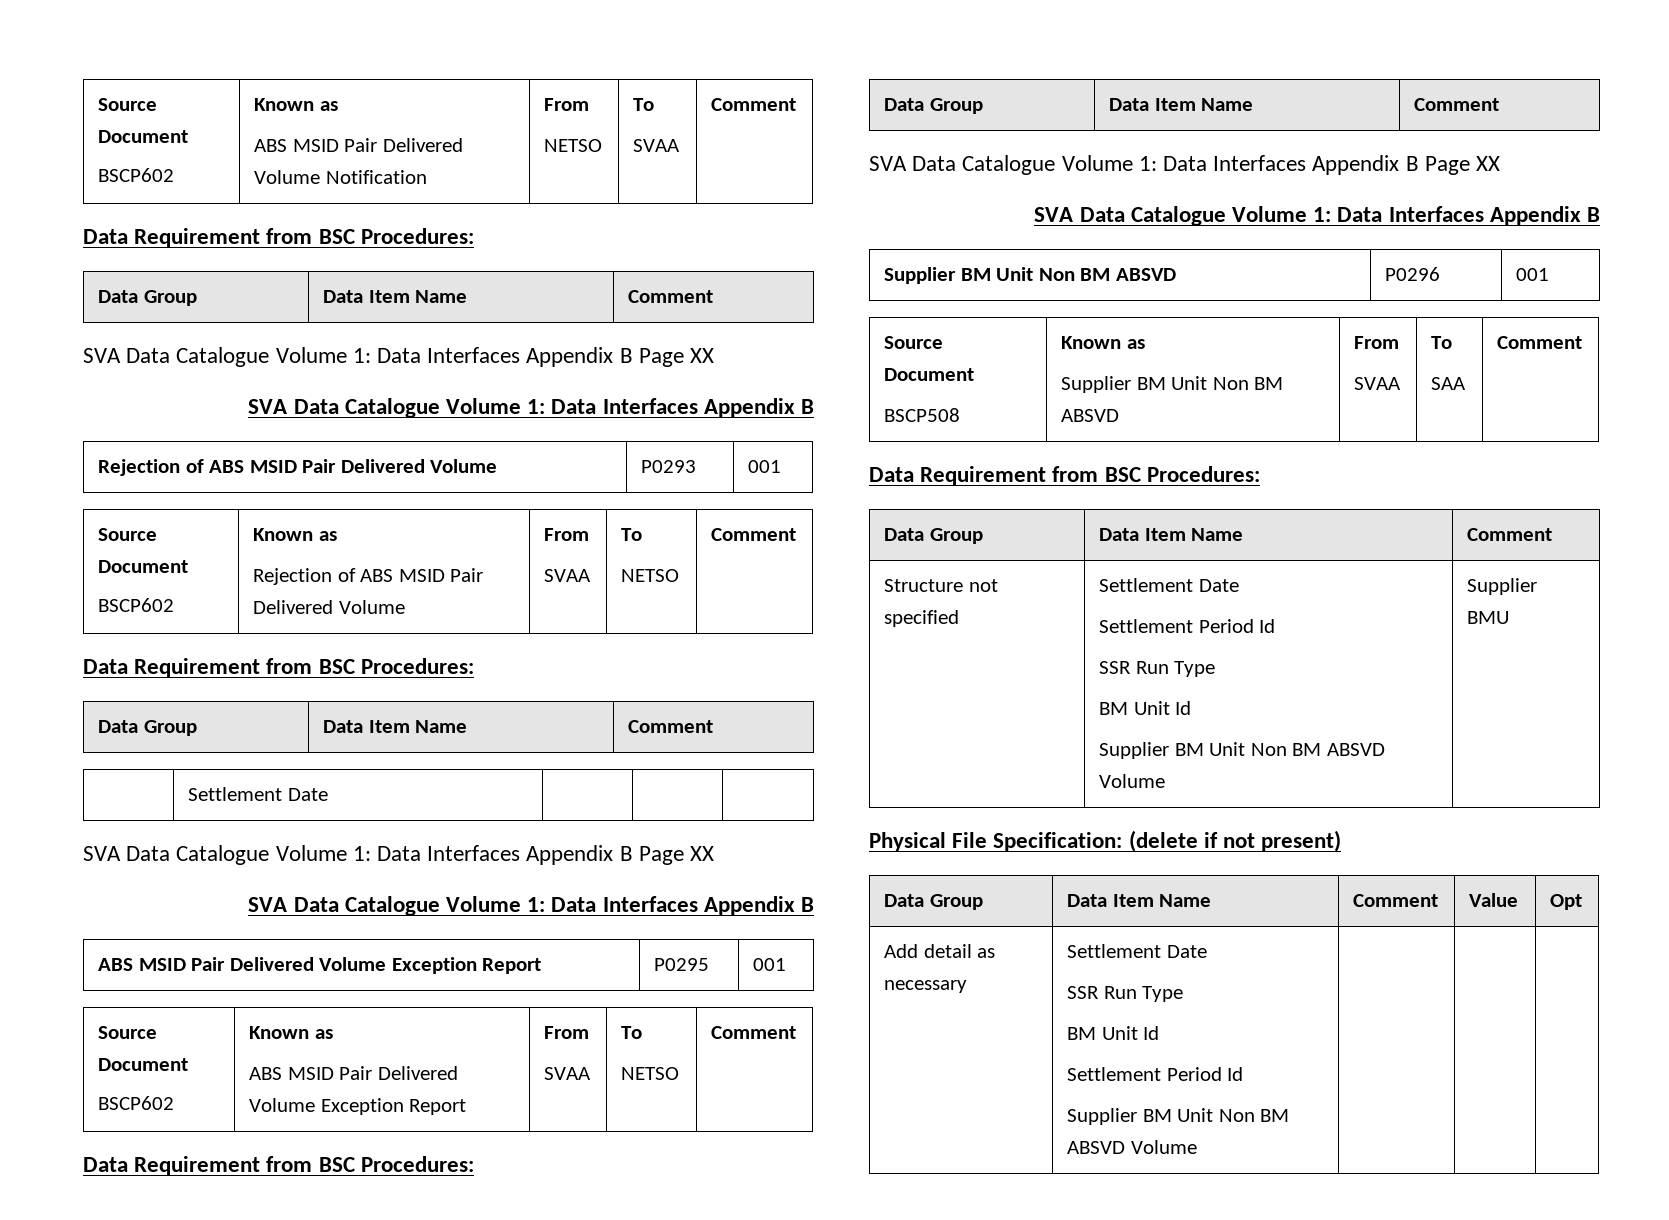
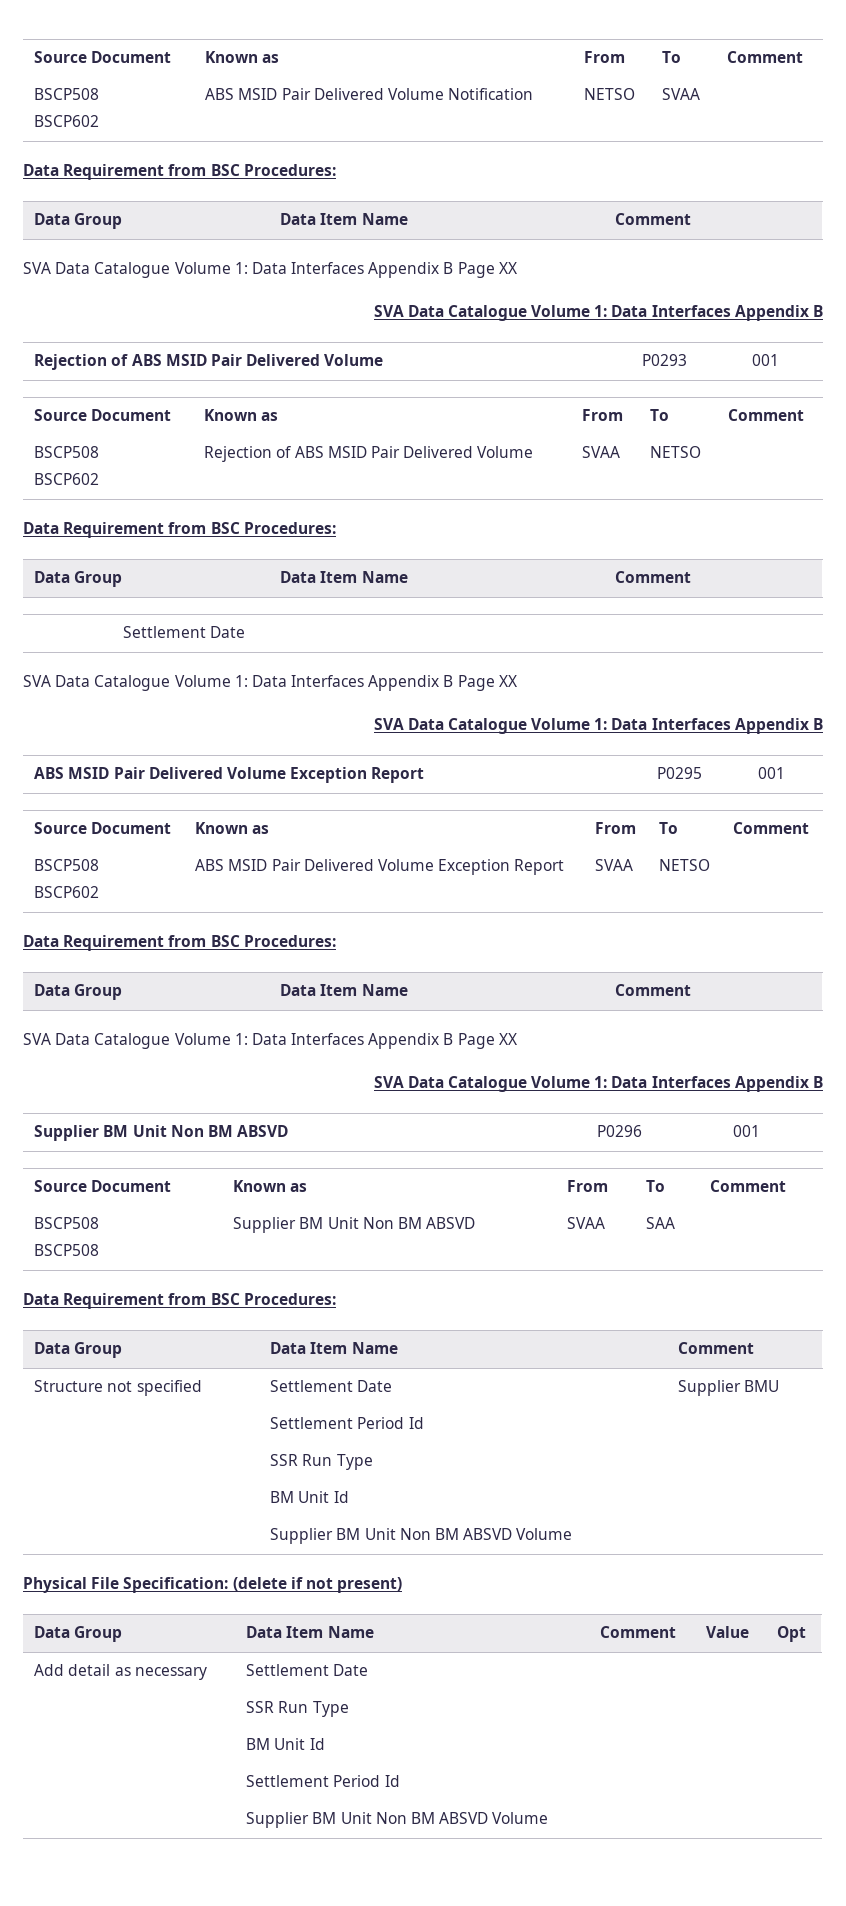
[98,98,158,111] [98,130,189,143] Source Document -> [34,51,172,63] [34,88,100,100] Source Document // BSCP508
(189, 566) none -> [34,446,100,458] // BSCP508
(189, 1064) none -> [34,859,100,871] // BSCP508
(961, 415) none -> [34,1244,100,1256] // BSCP508

